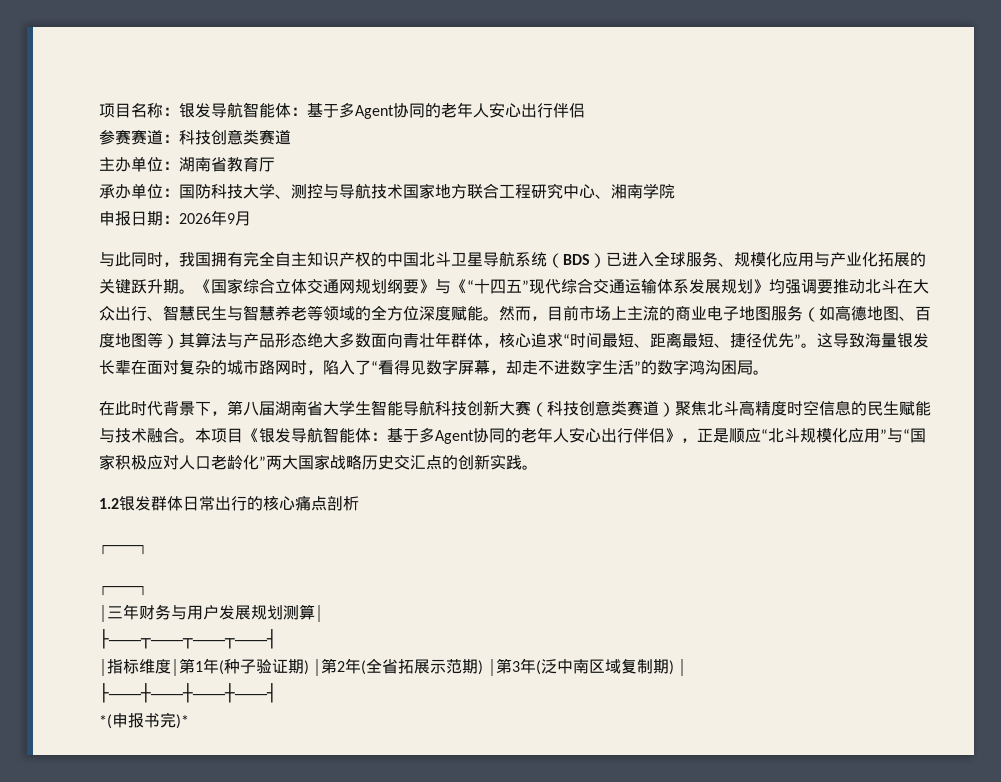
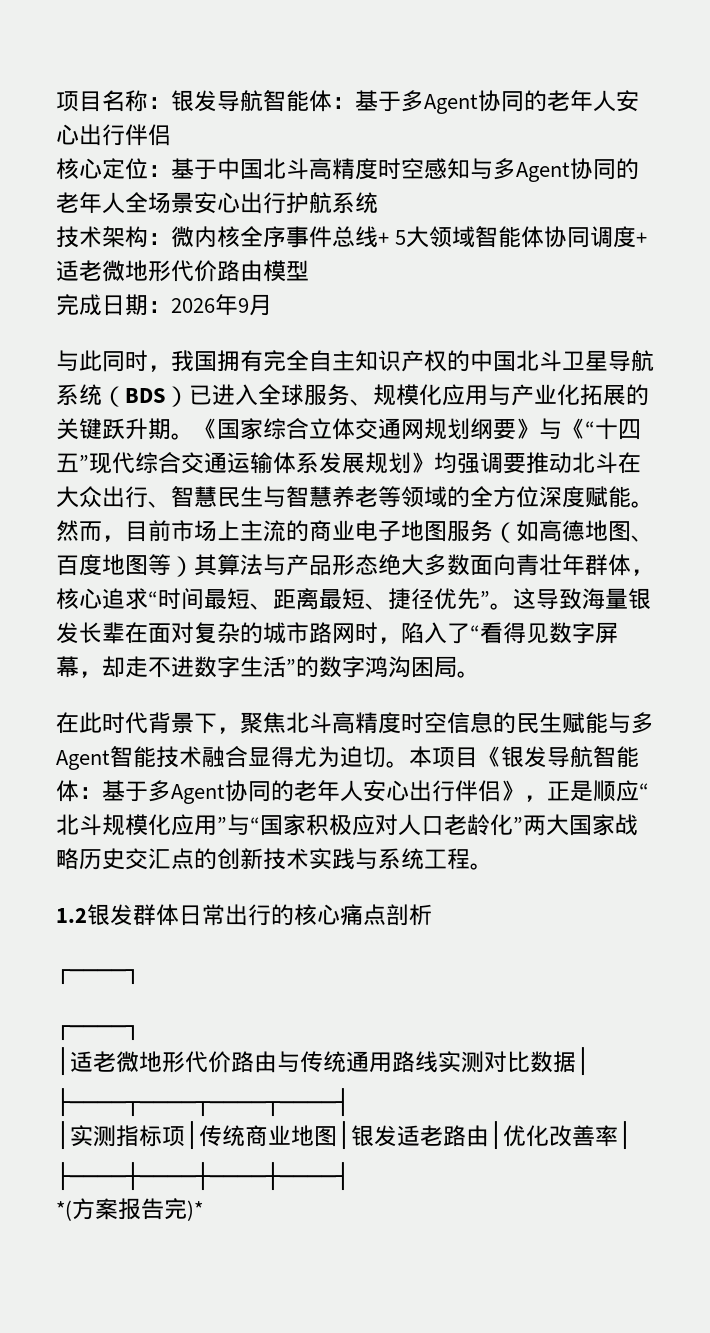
[99,129,291,145] [99,156,275,172] [99,183,675,199] [99,211,131,226] 参赛赛道：科技创意类赛道 // 主办单位：湖南省教育厅 // 承办单位：国防科技大学、测控与导航技术国家地方联合工程研究中心、湘南学院 // 申报 -> [56,158,639,182] [56,192,378,214] [56,226,648,248] [56,260,309,282] [56,294,102,316] 核心定位：基于中国北斗高精度时空感知与多Agent协同的老年人全场景安心出行护航系统 // 技术架构：微内核全序事件总线+ 5大领域智能体协同调度+适老微地形代价路由模型 // 完成
[227,400,675,417] 第八届湖南省大学生智能导航科技创新大赛（科技创意类赛道） -> (240, 730) none
[115,427,179,443] 技术融合 -> [631,712,654,734] [56,746,386,770] 多Agent智能技术融合显得尤为迫切
[490,454,522,470] 实践 -> [263,848,470,870] 技术实践与系统工程
[107,604,323,622] [99,629,277,649] [99,658,674,676] 三年财务与用户发展规划测算│ // ├────┬────┬────┬────┤ // │指标维度│第1年(种子验证期) │第2年(全省拓展示范期) │第3年(泛中南区域复制期) -> [70,1047,590,1076] [56,1088,350,1117] [56,1121,618,1150] 适老微地形代价路由与传统通用路线实测对比数据│ // ├────┬────┬────┬────┤ // │实测指标项│传统商业地图│银发适老路由│优化改善率
[112,713,160,728] 申报书 -> [72,1198,164,1220] 方案报告

